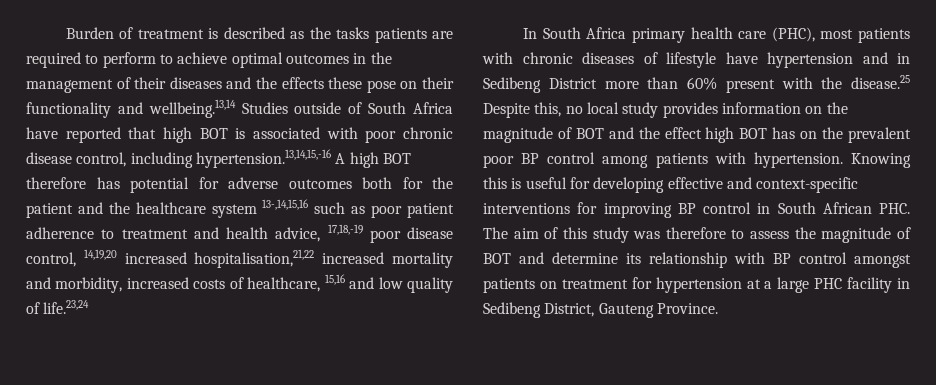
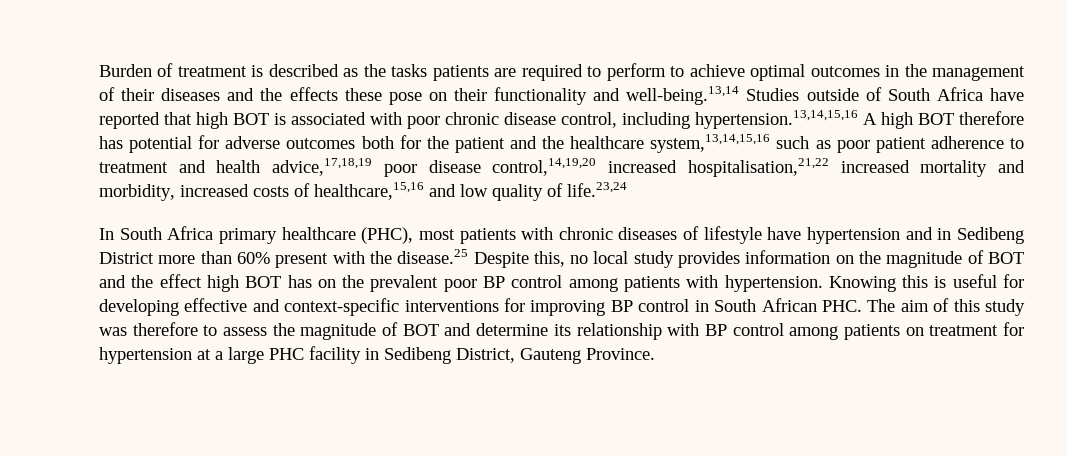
[148,99,236,118] wellbeing.13,14 -> [626,86,740,105] well-being.13,14
[195,149,331,168] hypertension.13,14,15,-16 -> [695,110,858,129] hypertension.13,14,15,16
[211,199,309,218] system 13-,14,15,16 -> [650,134,771,153] system,13,14,15,16
[275,224,453,243] [26,249,117,267] advice, 17,18,-19 poor disease control, 14,19,20 -> [272,158,597,177] advice,17,18,19 poor disease control,14,19,20
[247,274,345,292] healthcare, 15,16 -> [314,182,424,200] healthcare,15,16
[690,27,767,39] health care -> [281,227,356,240] healthcare
[854,254,911,268] amongst -> [789,326,839,340] among

